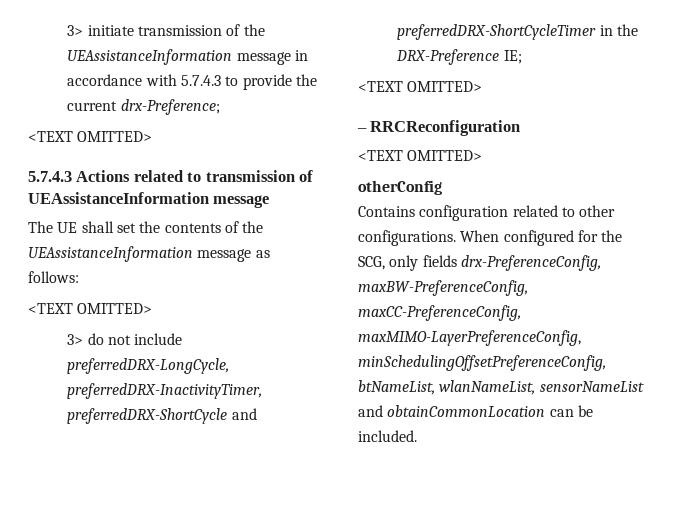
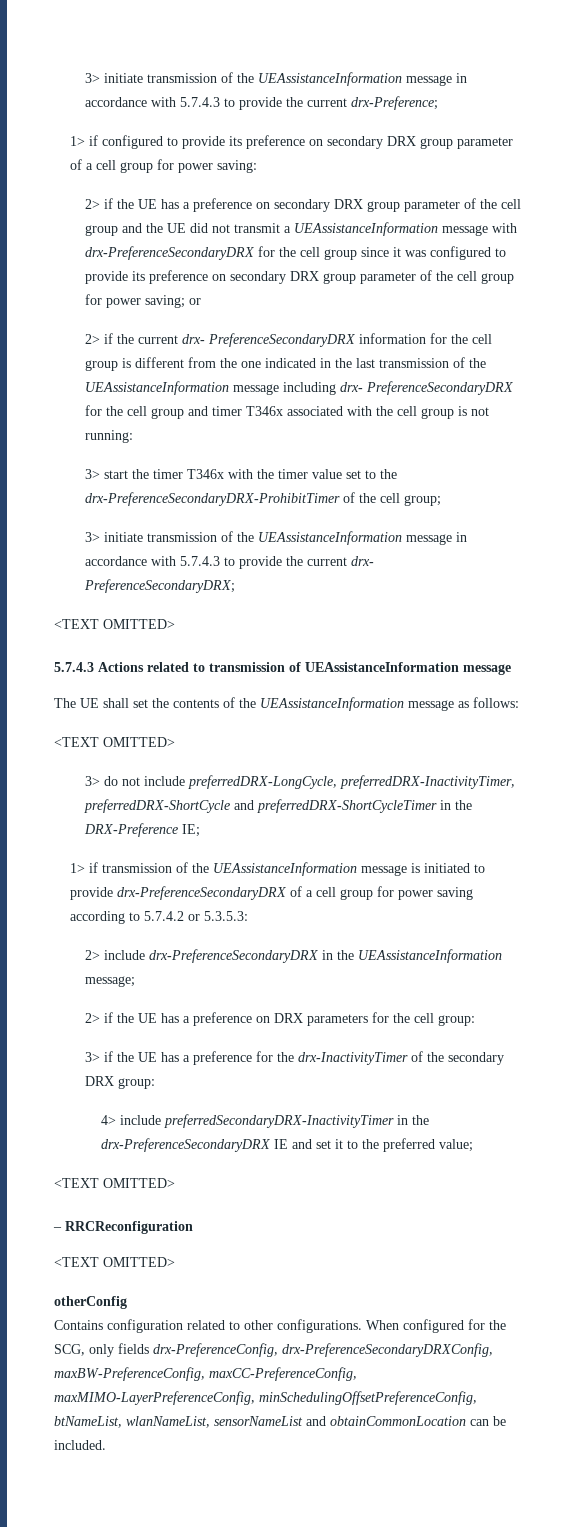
(220, 107) none -> [69,135,513,149] [69,159,257,173] [85,198,522,212] [85,222,518,236] [85,246,507,260] [85,270,515,284] [85,294,202,308] [85,333,493,347] [85,357,487,371] [85,381,514,395] [85,405,490,419] [85,430,134,443] [85,469,398,479] [85,492,442,506] [85,531,468,545] [85,556,375,569] [84,579,236,593] // 1> if configured to provide its preference on secondary DRX group parameter of a cell group for power saving: // 2> if the UE has a preference on secondary DRX group parameter of the cell group and the UE did not transmit a UEAssistanceInformation message with drx-PreferenceSecondaryDRX for the cell group since it was configured to provide its preference on secondary DRX group parameter of the cell group for power saving; or // 2> if the current drx- PreferenceSecondaryDRX information for the cell group is different from the one indicated in the last transmission of the UEAssistanceInformation message including drx- PreferenceSecondaryDRX for the cell group and timer T346x associated with the cell group is not running: // 3> start the timer T346x with the timer value set to the drx-PreferenceSecondaryDRX-ProhibitTimer of the cell group; // 3> initiate transmission of the UEAssistanceInformation message in accordance with 5.7.4.3 to provide the current drx- PreferenceSecondaryDRX;
(522, 57) none -> [69,862,485,876] [69,886,473,900] [69,911,248,924] [85,949,503,963] [85,976,136,987] [85,1012,476,1026] [85,1051,505,1065] [85,1076,156,1089] [100,1114,429,1128] [100,1138,473,1152] // 1> if transmission of the UEAssistanceInformation message is initiated to provide drx-PreferenceSecondaryDRX of a cell group for power saving according to 5.7.4.2 or 5.3.5.3: // 2> include drx-PreferenceSecondaryDRX in the UEAssistanceInformation message; // 2> if the UE has a preference on DRX parameters for the cell group: // 3> if the UE has a preference for the drx-InactivityTimer of the secondary DRX group: // 4> include preferredSecondaryDRX-InactivityTimer in the drx-PreferenceSecondaryDRX IE and set it to the preferred value;
(601, 263) none -> [282,1343,493,1357] drx-PreferenceSecondaryDRXConfig,

